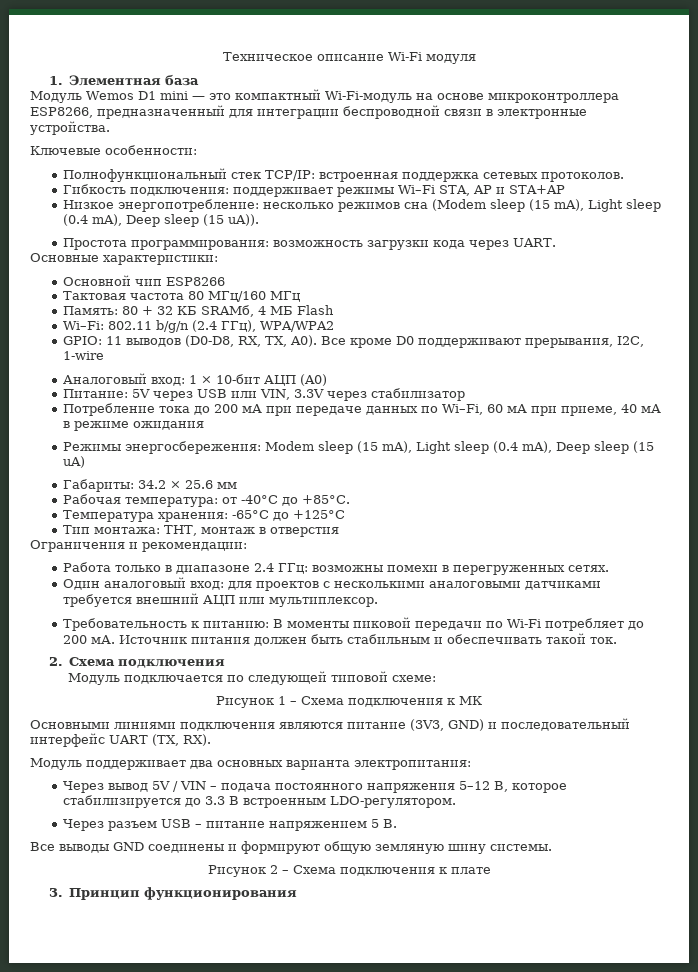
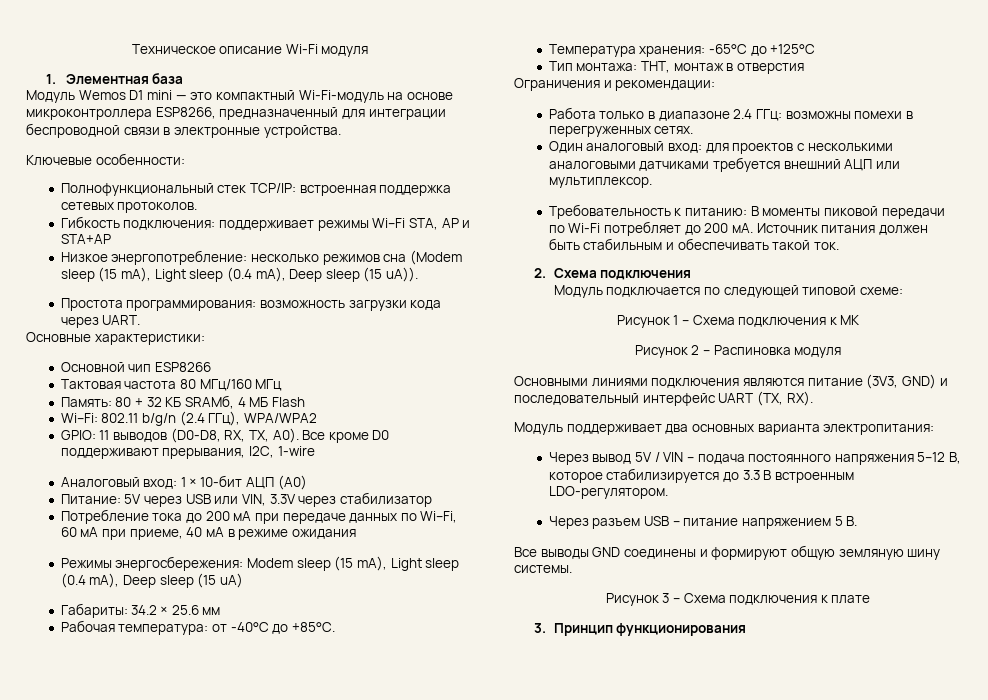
(482, 700) none -> [634,345,842,358] // Рисунок 2 – Распиновка модуля
[269,865,278,874] 2 -> [662,593,670,603] 3

